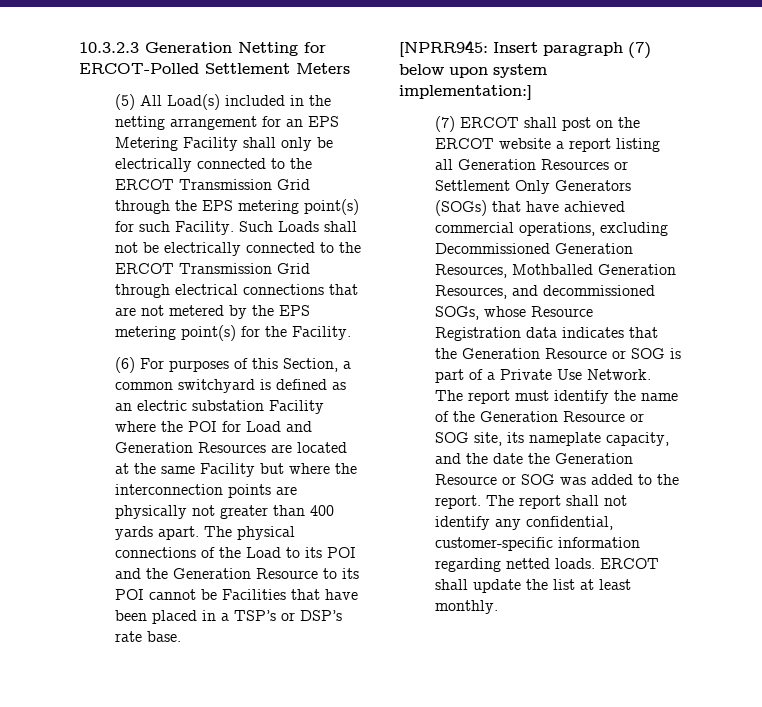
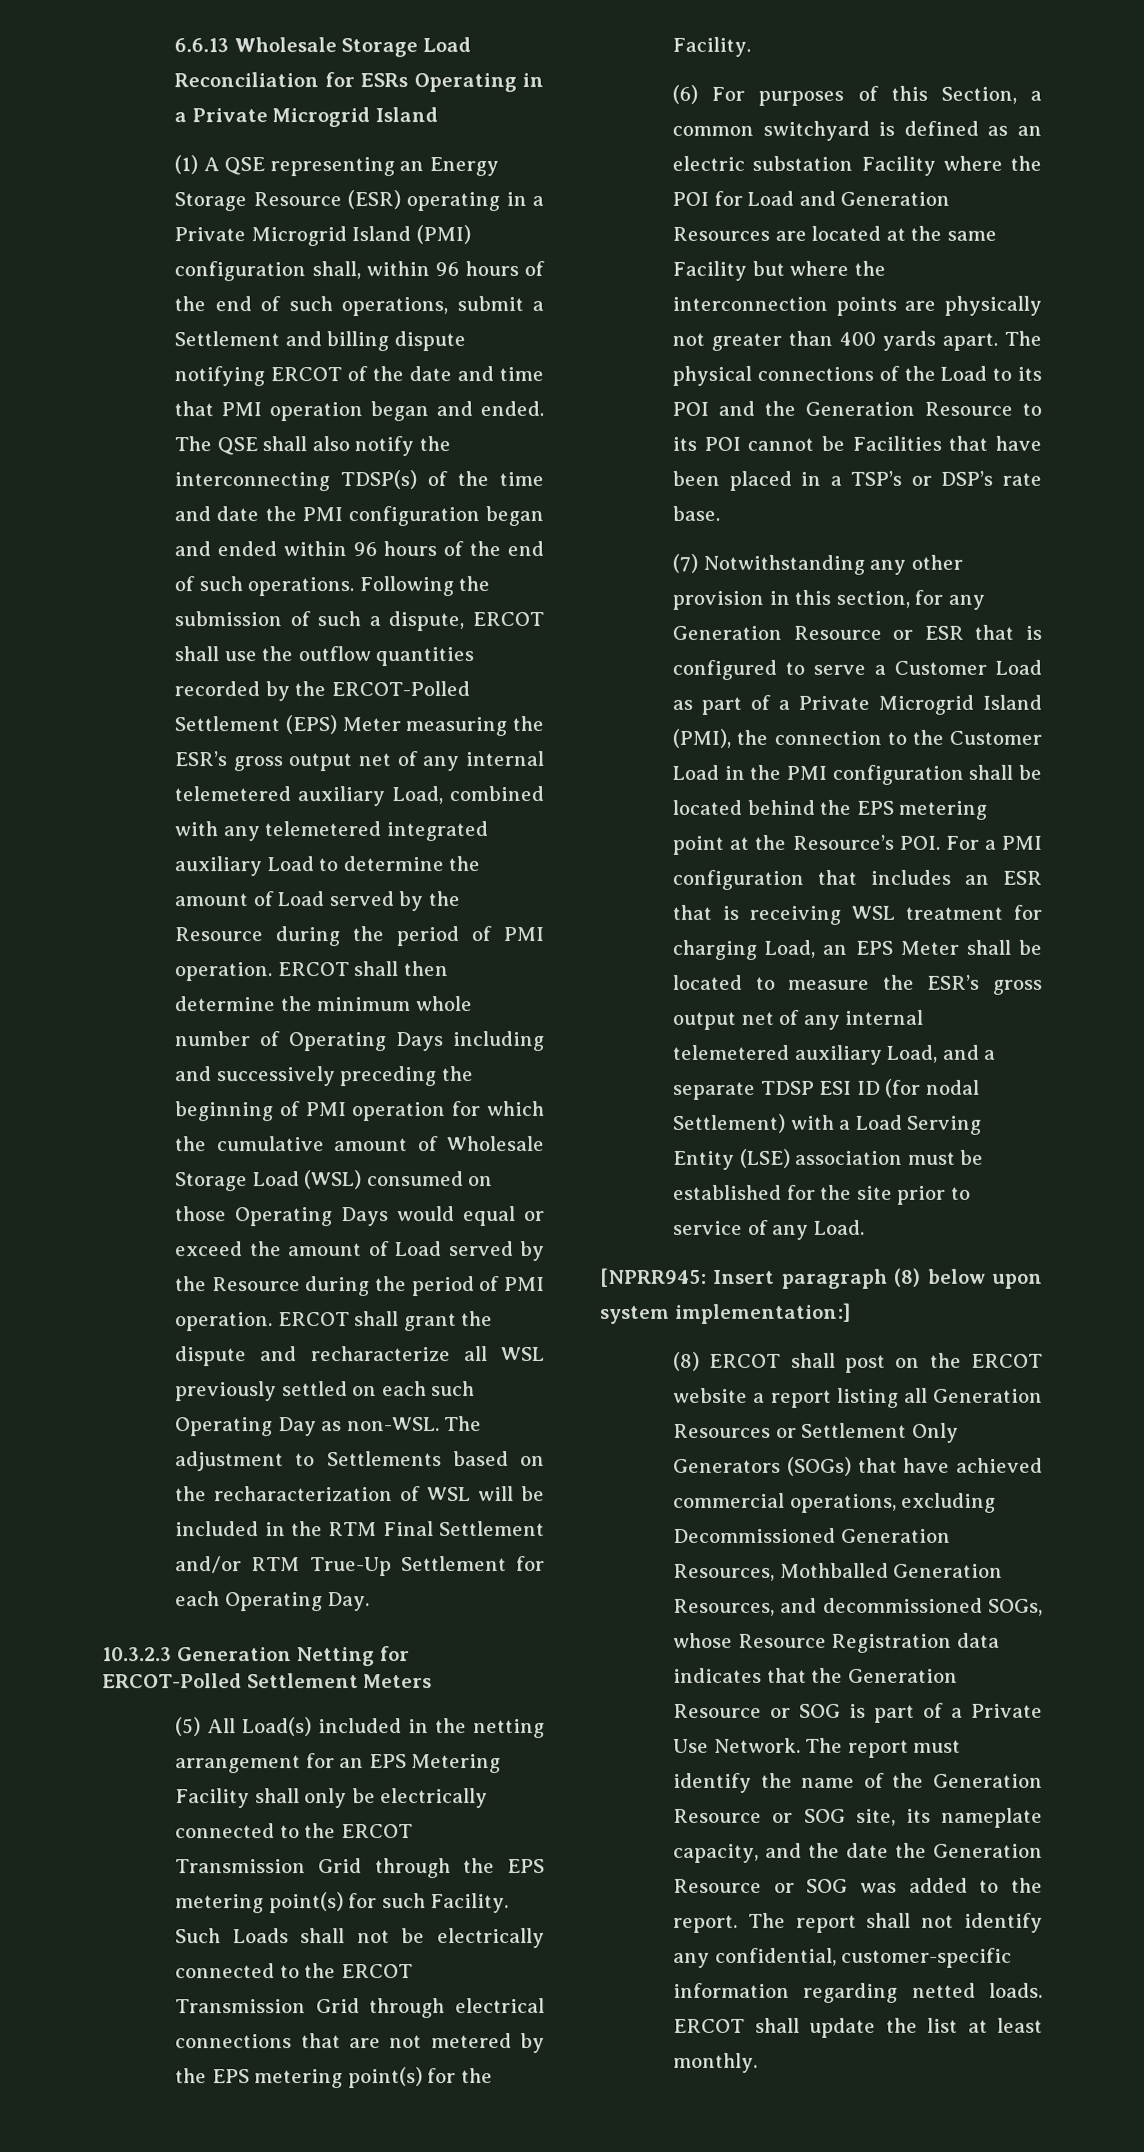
(79, 47) none -> [174,37,471,58] [174,72,544,93] [174,107,438,128] [174,155,499,177] [174,190,544,212] [174,225,471,247] [174,261,545,282] [174,296,544,317] [174,331,466,352] [174,366,545,387] [174,401,544,422] [174,436,451,457] [174,470,544,492] [174,506,544,527] [174,541,545,557] [174,576,491,597] [174,611,544,632] [174,646,475,667] [174,681,470,702] [174,715,544,737] [174,751,544,772] [174,786,544,807] [174,821,488,842] [174,856,481,877] [174,891,460,912] [174,926,544,947] [174,961,448,982] [174,996,472,1012] [174,1031,544,1052] [174,1066,474,1087] [175,1101,545,1122] [175,1136,545,1152] [175,1170,494,1192] [175,1206,545,1227] [175,1241,546,1262] [175,1276,545,1297] [175,1311,494,1332] [175,1346,545,1367] [175,1381,476,1402] [175,1416,483,1437] [175,1451,545,1472] [175,1486,545,1502] [175,1521,545,1537] [175,1556,545,1577] [175,1591,371,1612] 6.6.13 Wholesale Storage Load Reconciliation for ESRs Operating in a Private Microgrid Island // (1) A QSE representing an Energy Storage Resource (ESR) operating in a Private Microgrid Island (PMI) configuration shall, within 96 hours of the end of such operations, submit a Settlement and billing dispute notifying ERCOT of the date and time that PMI operation began and ended. The QSE shall also notify the interconnecting TDSP(s) of the time and date the PMI configuration began and ended within 96 hours of the end of such operations. Following the submission of such a dispute, ERCOT shall use the outflow quantities recorded by the ERCOT-Polled Settlement (EPS) Meter measuring the ESR’s gross output net of any internal telemetered auxiliary Load, combined with any telemetered integrated auxiliary Load to determine the amount of Load served by the Resource during the period of PMI operation. ERCOT shall then determine the minimum whole number of Operating Days including and successively preceding the beginning of PMI operation for which the cumulative amount of Wholesale Storage Load (WSL) consumed on those Operating Days would equal or exceed the amount of Load served by the Resource during the period of PMI operation. ERCOT shall grant the dispute and recharacterize all WSL previously settled on each such Operating Day as non-WSL. The adjustment to Settlements based on the recharacterization of WSL will be included in the RTM Final Settlement and/or RTM True-Up Settlement for each Operating Day. //
(182, 636) none -> [672,553,963,575] [672,589,985,610] [672,624,1042,640] [672,659,1042,680] [672,694,1042,715] [672,728,1042,748] [672,764,1042,785] [672,799,988,820] [672,834,1042,855] [672,869,1042,890] [672,904,1042,925] [672,939,1042,960] [672,974,1042,995] [672,1009,924,1030] [672,1044,996,1065] [673,1078,980,1100] [673,1113,983,1135] [673,1148,985,1170] [673,1184,971,1205] [673,1219,865,1240] // (7) Notwithstanding any other provision in this section, for any Generation Resource or ESR that is configured to serve a Customer Load as part of a Private Microgrid Island (PMI), the connection to the Customer Load in the PMI configuration shall be located behind the EPS metering point at the Resource’s POI. For a PMI configuration that includes an ESR that is receiving WSL treatment for charging Load, an EPS Meter shall be located to measure the ESR’s gross output net of any internal telemetered auxiliary Load, and a separate TDSP ESI ID (for nodal Settlement) with a Load Serving Entity (LSE) association must be established for the site prior to service of any Load.
[628,42,651,59] (7) -> [894,1267,922,1287] (8)
[435,116,456,132] (7) -> [673,1351,701,1371] (8)

